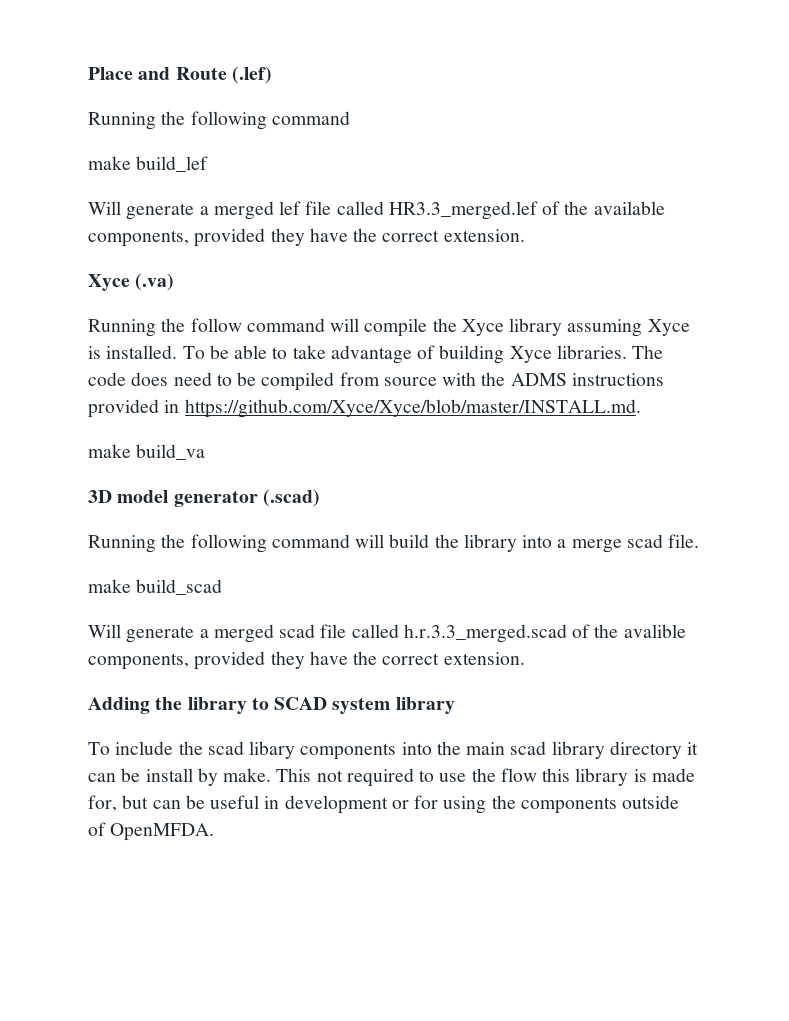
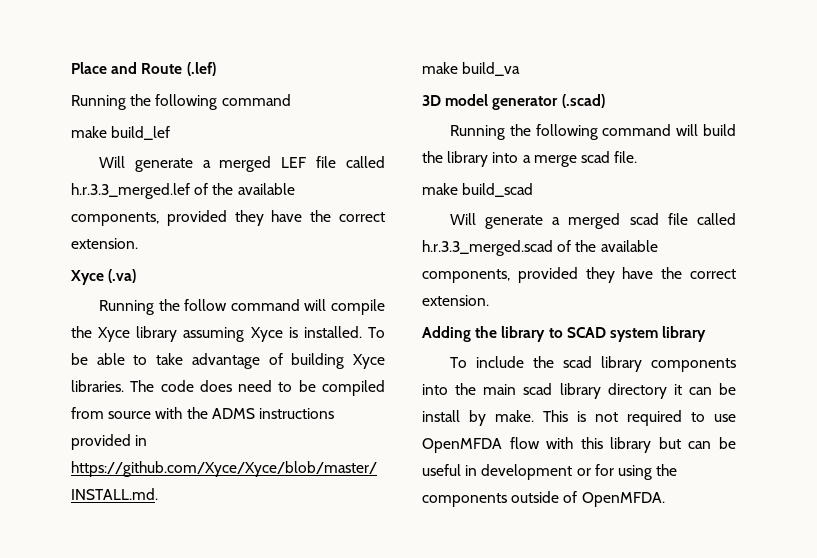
[279,201,538,220] lef file called HR3.3_merged.lef -> [281,156,385,168] [71,183,190,199] LEF file called h.r.3.3_merged.lef
[623,624,686,638] avalible -> [600,240,658,252] available
[249,741,296,759] libary -> [600,356,642,372] library
(312, 775) none -> [577,411,586,422] is
[471,768,695,786] [88,795,117,812] the flow this library is made for, -> [422,437,652,453] OpenMFDA flow with this library

